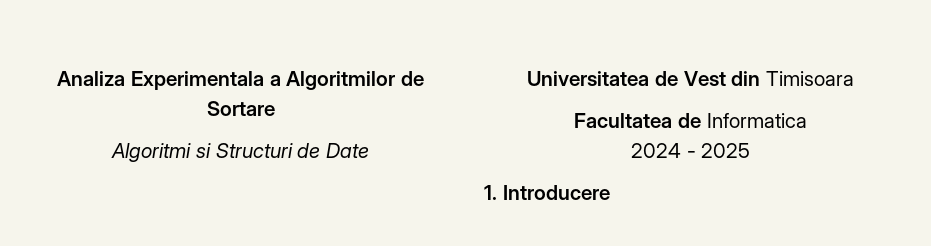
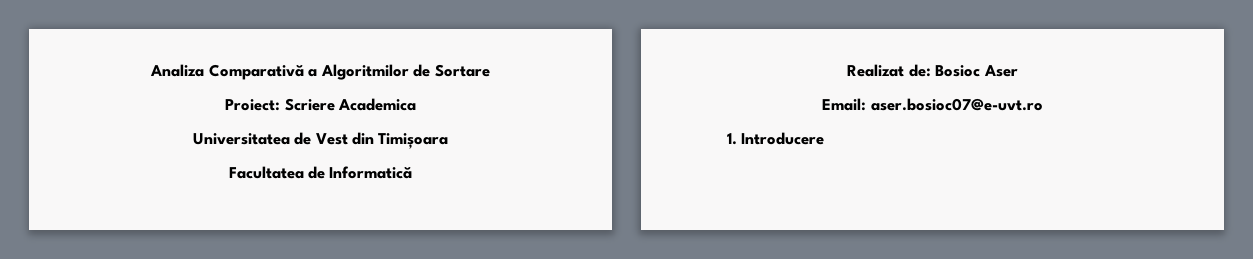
[130,71,264,90] Experimentala -> [208,64,304,80] Comparativă
[111,143,369,162] Algoritmi si Structuri de Date -> [225,98,416,111] Proiect: Scriere Academica
[765,71,854,86] Timisoara -> [378,133,449,149] Timișoara
[706,113,807,128] [630,143,751,158] Informatica // 2024 - 2025 -> [329,166,413,179] [847,64,1018,77] [822,98,1043,111] Informatică // Realizat de: Bosioc Aser // Email: aser.bosioc07@e-uvt.ro

